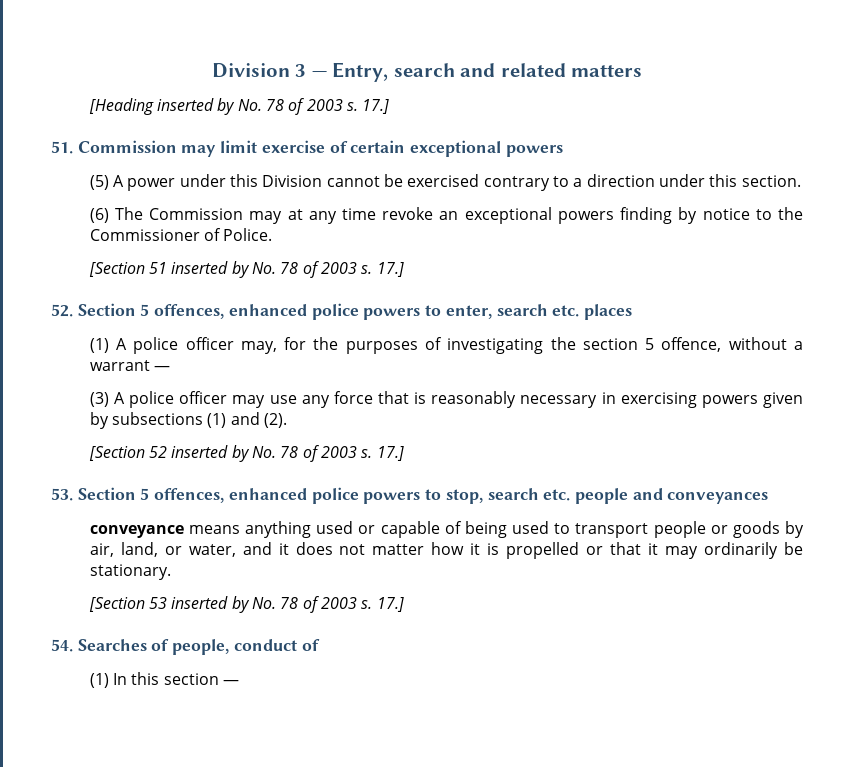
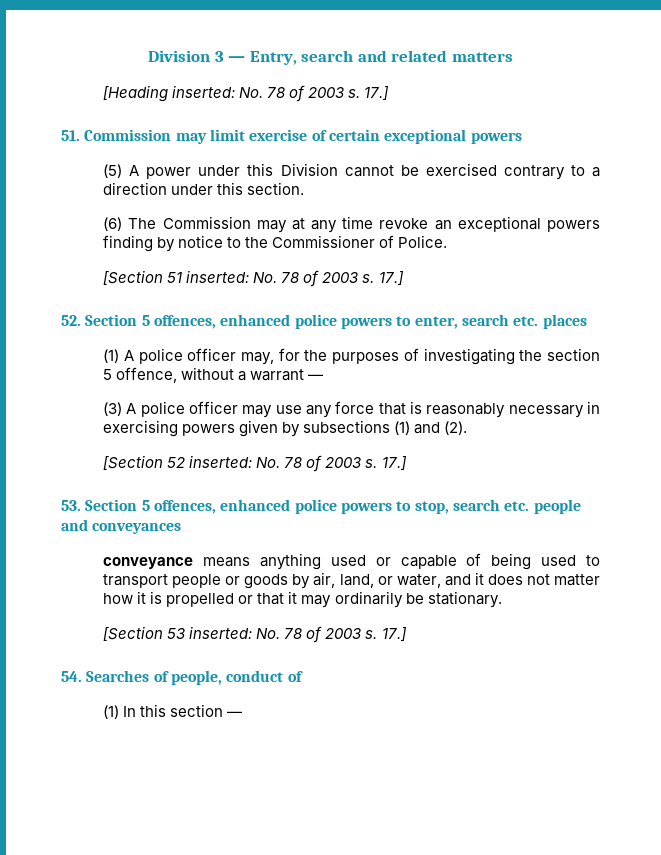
[157,98,236,115] inserted by -> [172,85,236,98] inserted:
[171,261,250,278] inserted by -> [186,270,250,283] inserted:
[171,445,250,462] inserted by -> [189,455,253,468] inserted:
[171,596,250,613] inserted by -> [189,626,253,639] inserted:

